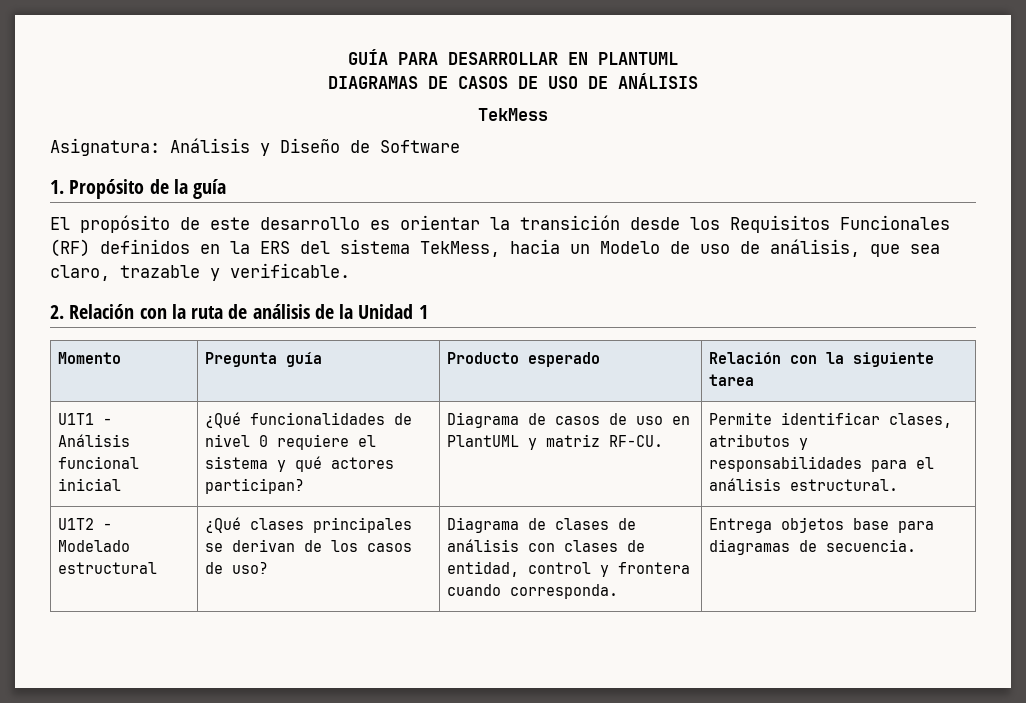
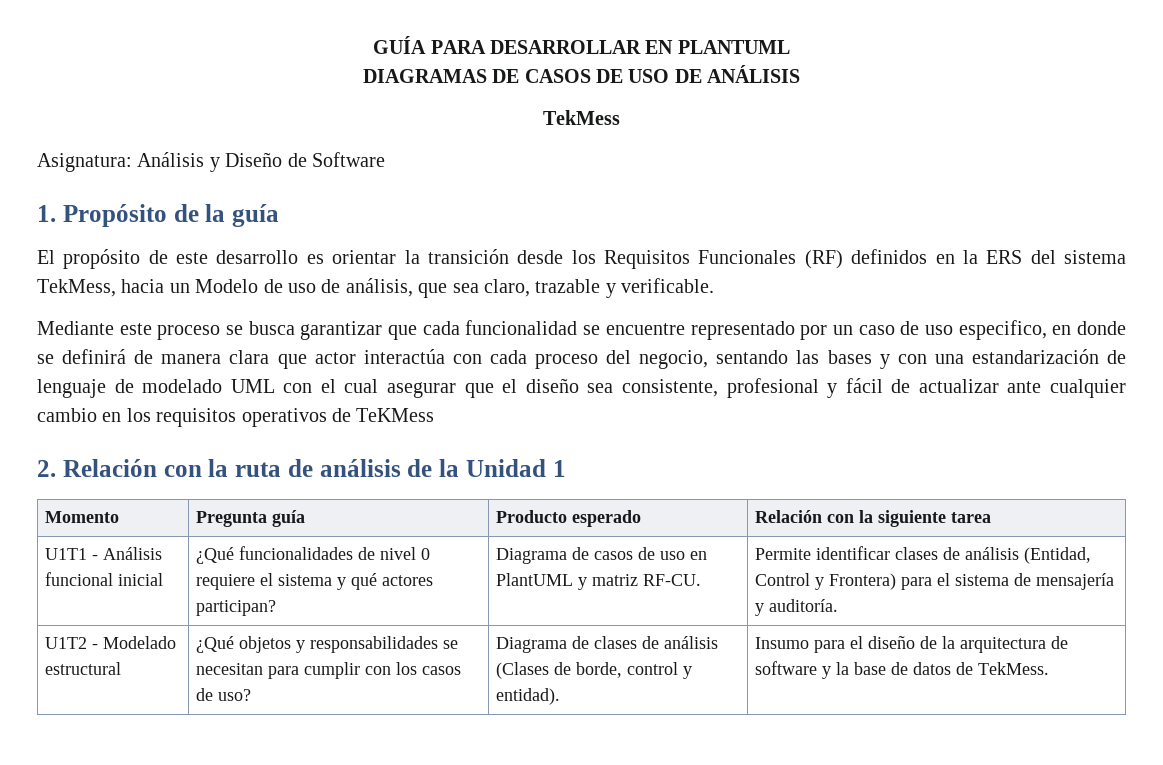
(350, 270) none -> [37,320,1127,340] [37,349,1127,369] [37,378,1126,398] [37,408,435,427] // Mediante este proceso se busca garantizar que cada funcionalidad se encuentre representado por un caso de uso especifico, en donde se definirá de manera clara que actor interactúa con cada proceso del negocio, sentando las bases y con una estandarización de lenguaje de modelado UML con el cual asegurar que el diseño sea consistente, profesional y fácil de actualizar ante cualquier cambio en los requisitos operativos de TeKMess
[888,413,952,428] [708,434,808,450] [708,456,934,472] [708,478,898,491] clases, atributos y responsabilidades para el análisis estructural. -> [895,547,1092,564] [755,573,1115,590] [755,599,839,616] clases de análisis (Entidad, Control y Frontera) para el sistema de mensajería y auditoría.
[249,517,412,533] [204,539,322,552] clases principales se derivan de -> [239,636,459,653] [196,662,392,679] objetos y responsabilidades se necesitan para cumplir con
[527,540,645,552] [446,561,690,577] [446,584,618,599] [708,517,934,533] [708,539,916,555] con clases de entidad, control y frontera cuando corresponda. | Entrega objetos base para diagramas de secuencia. -> [496,662,693,679] [496,688,561,705] [755,636,1069,653] [755,661,1050,679] (Clases de borde, control y entidad). | Insumo para el diseño de la arquitectura de software y la base de datos de TekMess.

